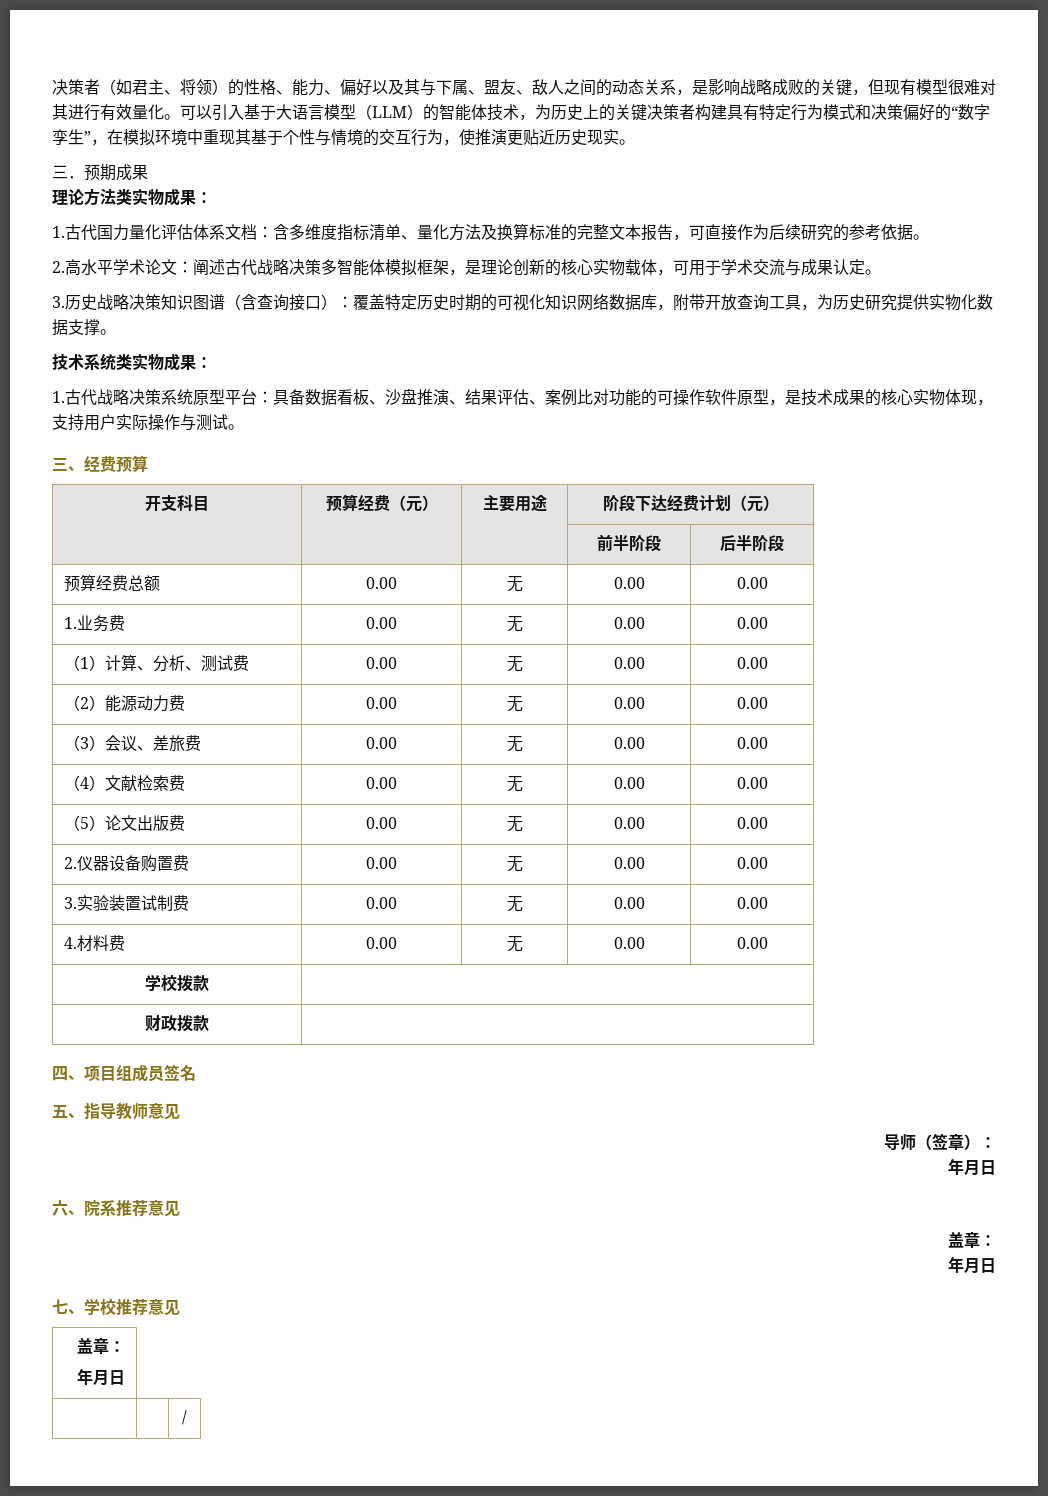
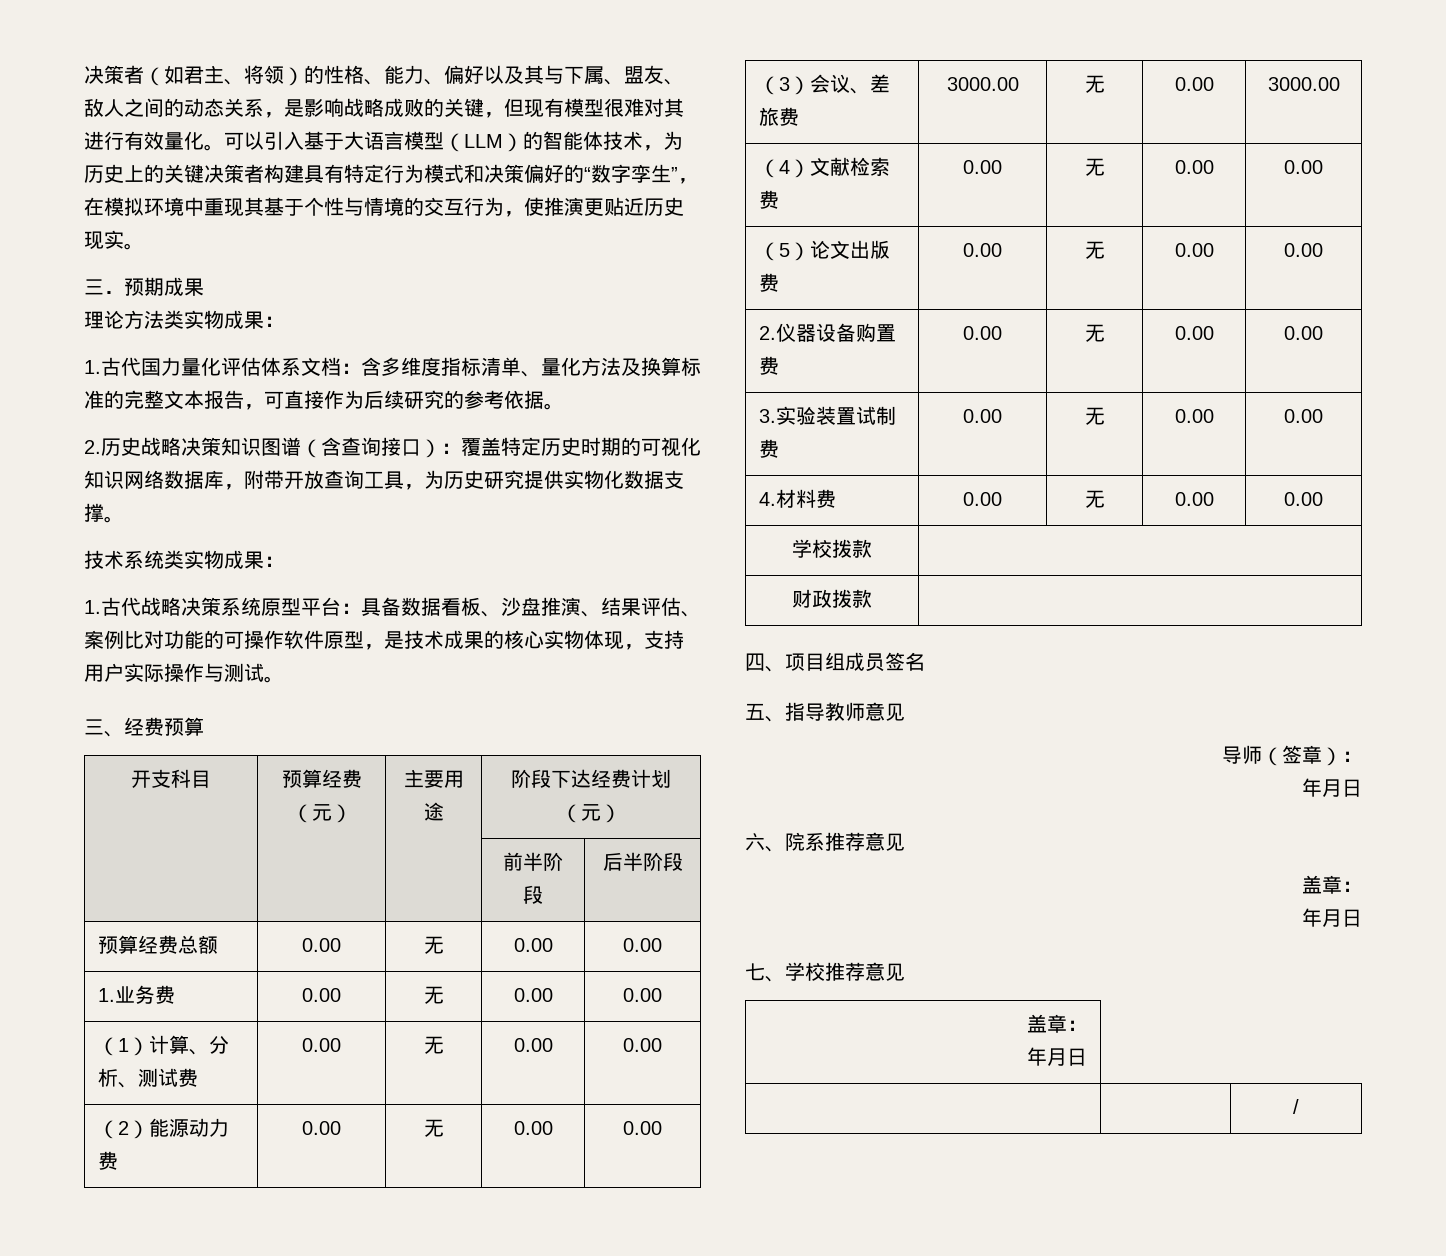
[65,259,881,276] [52,296,65,308] 高水平学术论文：阐述古代战略决策多智能体模拟框架，是理论创新的核心实物载体，可用于学术交流与成果认定。 // 3. -> (101, 447) none
[366,737,397,749] [506,736,523,752] [613,737,645,749] [736,737,768,749] 0.00 | 无 | 0.00 | 0.00 -> [946,77,1019,91] [1084,75,1105,93] [1174,77,1214,91] [1267,77,1340,91] 3000.00 | 无 | 0.00 | 3000.00

